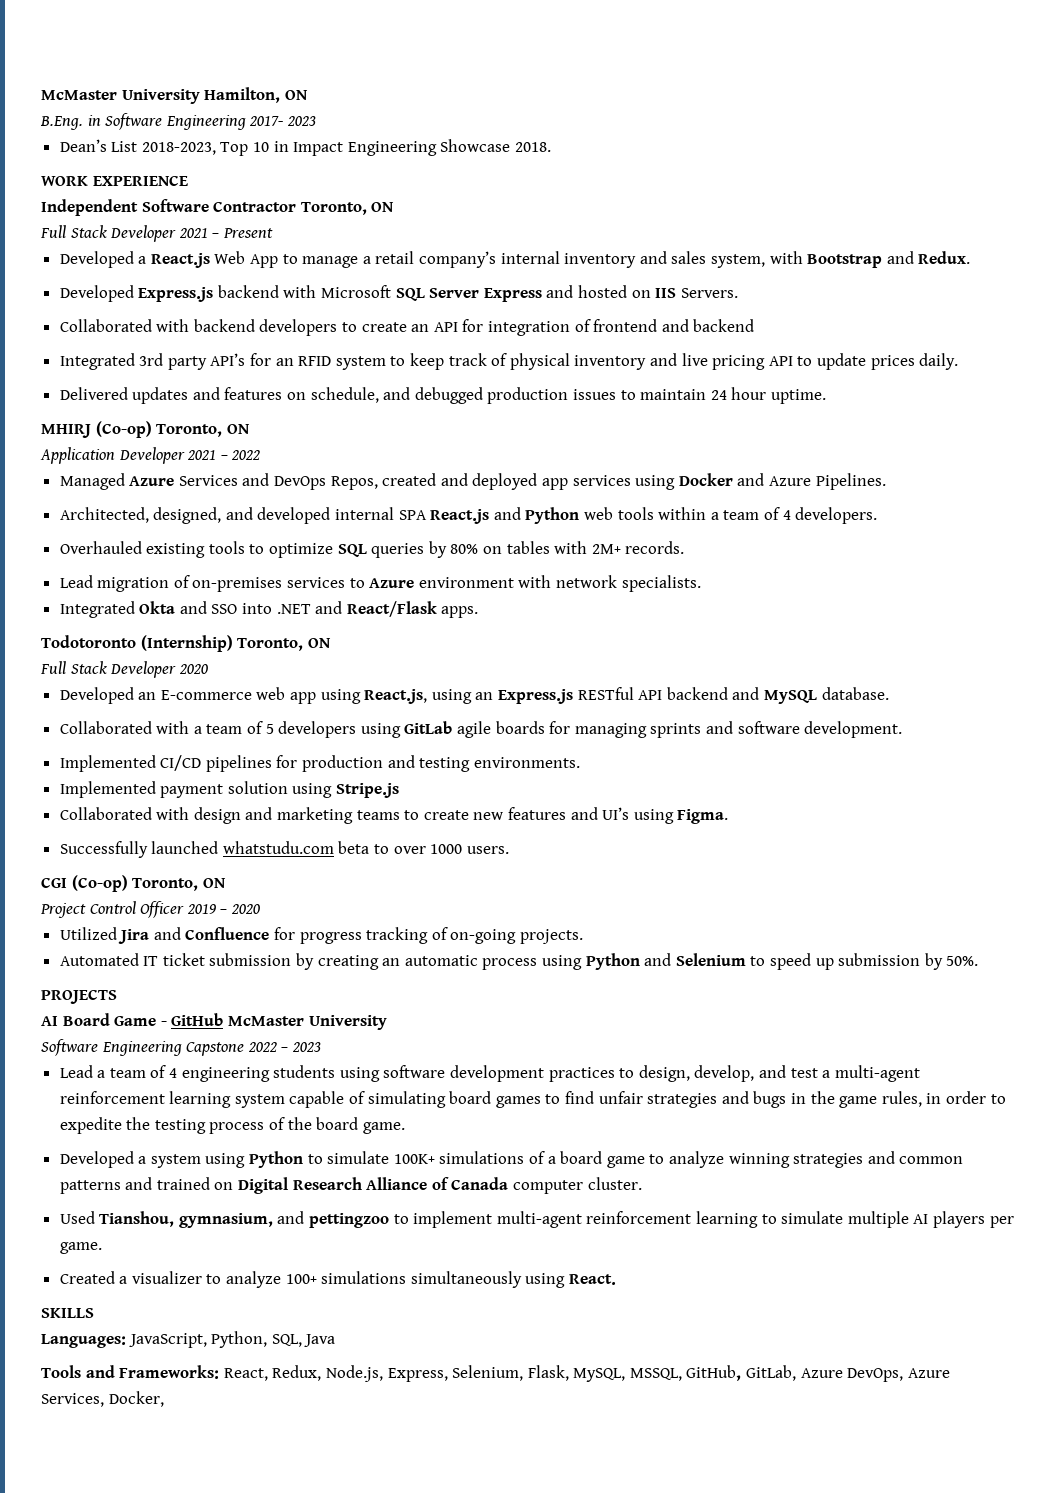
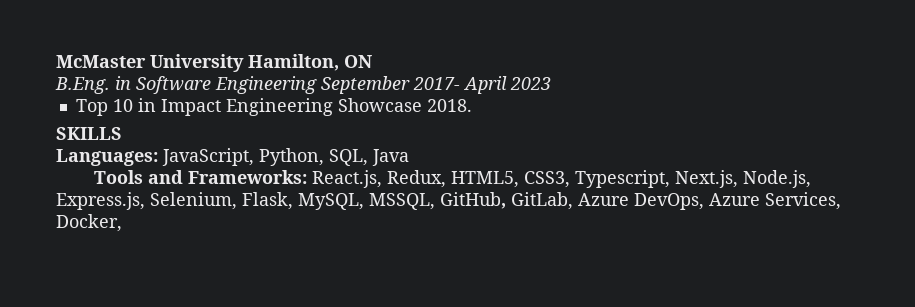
[249,116,316,126] [59,139,216,155] 2017- 2023 // Dean’s List 2018-2023, -> [321,76,551,94] September 2017- April 2023 //
[41,175,188,186] [41,199,395,216] [40,225,273,242] [59,251,971,268] [59,285,738,302] [59,319,755,336] [59,353,959,370] [59,387,826,404] [41,421,250,438] [40,447,261,464] [59,473,886,490] [59,507,878,524] [59,541,685,558] [59,575,701,592] [59,601,479,618] [41,635,331,652] [40,661,208,678] [59,687,889,704] [59,721,903,738] [59,755,580,772] [59,781,400,798] [59,807,729,824] [59,841,509,858] [41,875,226,892] [40,901,260,918] [59,927,584,944] [59,953,979,970] [41,989,117,1004] [41,1013,387,1030] [41,1039,321,1056] [59,1065,920,1082] [59,1091,1006,1108] [59,1117,405,1134] [59,1151,964,1168] [59,1177,642,1194] [59,1211,1014,1228] [59,1242,102,1254] [59,1271,617,1288] // WORK EXPERIENCE // Independent Software Contractor Toronto, ON // Full Stack Developer 2021 – Present // Developed a React.js Web App to manage a retail company’s internal inventory and sales system, with Bootstrap and Redux. // Developed Express.js backend with Microsoft SQL Server Express and hosted on IIS Servers. // Collaborated with backend developers to create an API for integration of frontend and backend // Integrated 3rd party API’s for an RFID system to keep track of physical inventory and live pricing API to update prices daily. // Delivered updates and features on schedule, and debugged production issues to maintain 24 hour uptime. // MHIRJ (Co-op) Toronto, ON // Application Developer 2021 – 2022 // Managed Azure Services and DevOps Repos, created and deployed app services using Docker and Azure Pipelines. // Architected, designed, and developed internal SPA React.js and Python web tools within a team of 4 developers. // Overhauled existing tools to optimize SQL queries by 80% on tables with 2M+ records. // Lead migration of on-premises services to Azure environment with network specialists. // Integrated Okta and SSO into .NET and React/Flask apps. // Todotoronto (Internship) Toronto, ON // Full Stack Developer 2020 // Developed an E-commerce web app using React.js, using an Express.js RESTful API backend and MySQL database. // Collaborated with a team of 5 developers using GitLab agile boards for managing sprints and software development. // Implemented CI/CD pipelines for production and testing environments. // Implemented payment solution using Stripe.js // Collaborated with design and marketing teams to create new features and UI’s using Figma. // Successfully launched whatstudu.com beta to over 1000 users. // CGI (Co-op) Toronto, ON // Project Control Officer 2019 – 2020 // Utilized Jira and Confluence for progress tracking of on-going projects. // Automated IT ticket submission by creating an automatic process using Python and Selenium to speed up submission by 50%. // PROJECTS // AI Board Game - GitHub McMaster University // Software Engineering Capstone 2022 – 2023 // Lead a team of 4 engineering students using software development practices to design, develop, and test a multi-agent reinforcement learning system capable of simulating board games to find unfair strategies and bugs in the game rules, in order to expedite the testing process of the board game. // Developed a system using Python to simulate 100K+ simulations of a board game to analyze winning strategies and common patterns and trained on Digital Research Alliance of Canada computer cluster. // Used Tianshou, gymnasium, and pettingzoo to implement multi-agent reinforcement learning to simulate multiple AI players per game. // Created a visualizer to analyze 100+ simulations simultaneously using React. -> (472, 105) none
[223,1365,448,1382] React, Redux, Node.js, Express, -> [311,170,811,188] [56,192,145,210] React.js, Redux, HTML5, CSS3, Typescript, Next.js, Node.js, Express.js,

